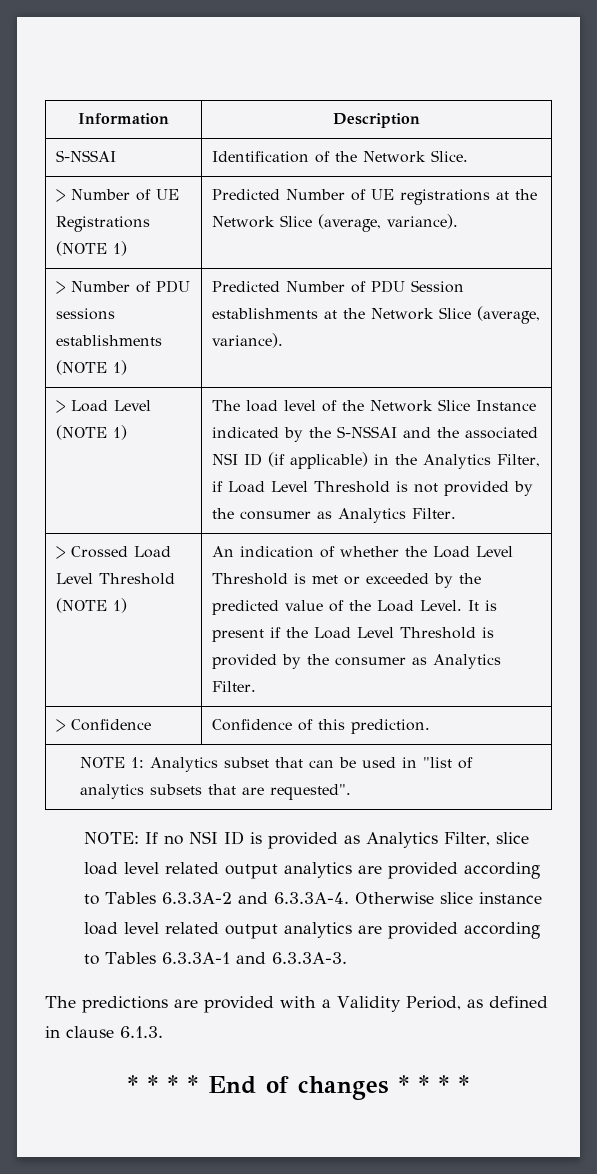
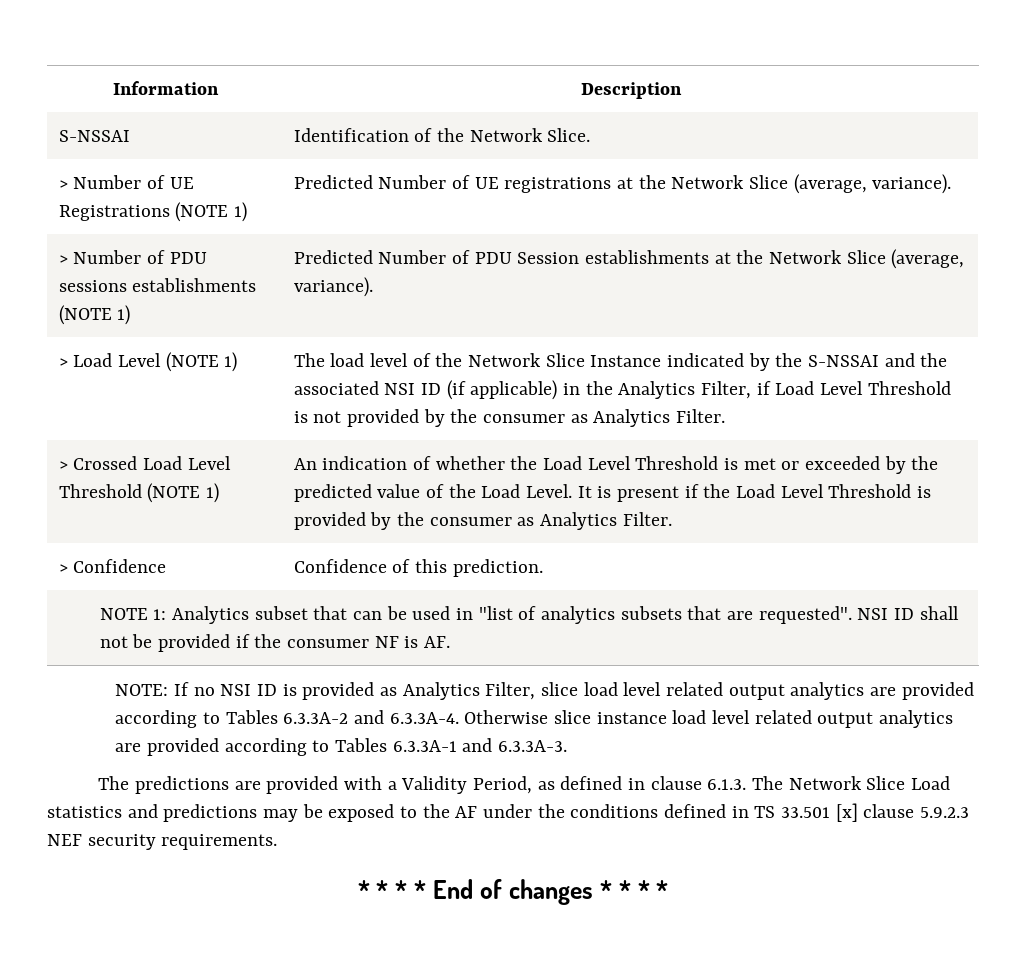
(351, 792) none -> [857,606,959,620] [99,634,450,652] NSI ID shall not be provided if the consumer NF is AF.
(163, 1032) none -> [751,776,950,790] [47,803,970,822] [47,834,278,850] The Network Slice Load statistics and predictions may be exposed to the AF under the conditions defined in TS 33.501 [x] clause 5.9.2.3 NEF security requirements.

